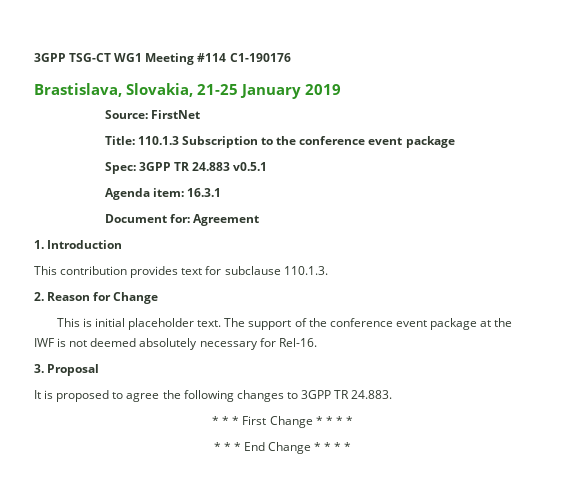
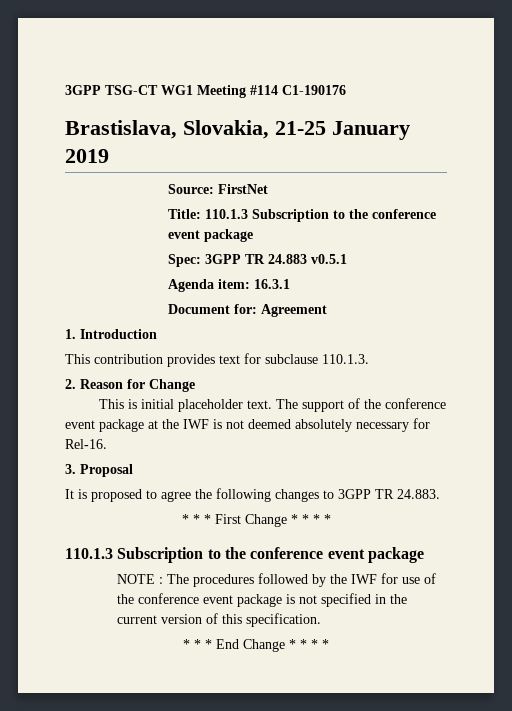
(353, 420) none -> [65,547,424,563] [116,573,436,587] [116,593,407,607] [116,613,321,627] // 110.1.3 Subscription to the conference event package // NOTE : The procedures followed by the IWF for use of the conference event package is not specified in the current version of this specification.

